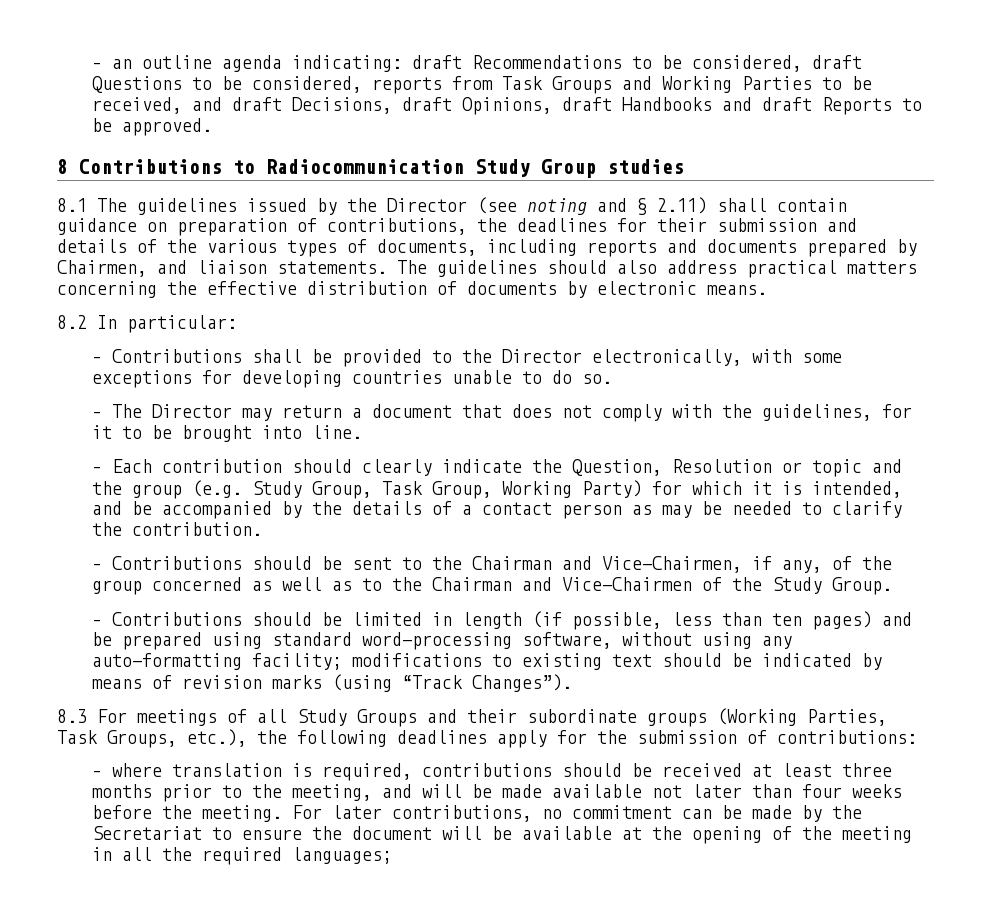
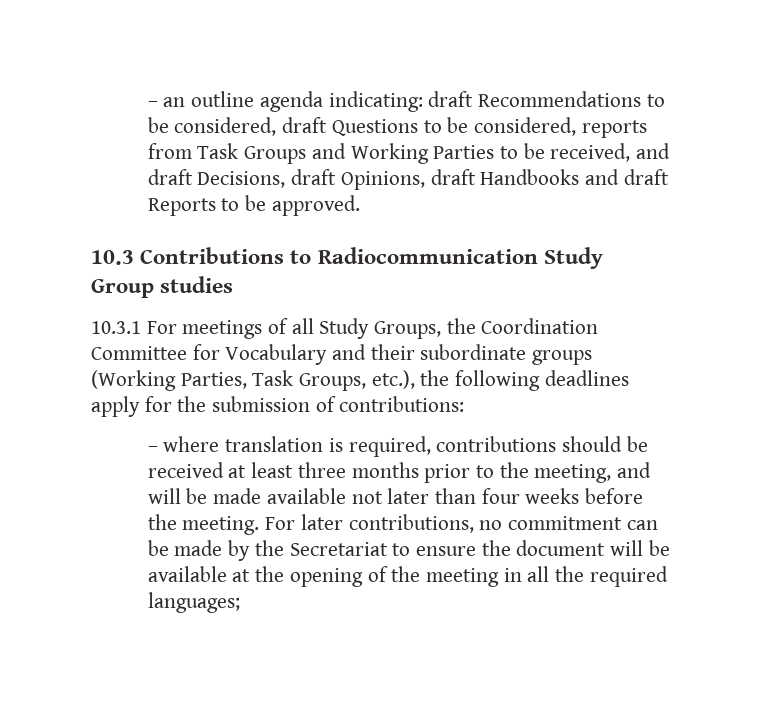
[57,159,68,174] 8 -> [91,250,134,265] 10.3
[57,197,847,215] [57,218,857,236] [57,239,917,257] [57,260,917,278] [57,281,767,298] [57,315,237,333] [91,349,842,367] [91,370,612,388] [91,404,912,422] [91,425,362,442] [91,459,902,477] [91,480,902,499] [91,501,902,519] [91,522,262,536] [91,556,892,573] [91,577,892,595] [91,611,912,630] [91,632,792,650] [91,653,882,670] [91,674,572,692] [57,709,87,723] 8.1 The guidelines issued by the Director (see noting and § 2.11) shall contain guidance on preparation of contributions, the deadlines for their submission and details of the various types of documents, including reports and documents prepared by Chairmen, and liaison statements. The guidelines should also address practical matters concerning the effective distribution of documents by electronic means. // 8.2 In particular: // – Contributions shall be provided to the Director electronically, with some exceptions for developing countries unable to do so. // – The Director may return a document that does not comply with the guidelines, for it to be brought into line. // – Each contribution should clearly indicate the Question, Resolution or topic and the group (e.g. Study Group, Task Group, Working Party) for which it is intended, and be accompanied by the details of a contact person as may be needed to clarify the contribution. // – Contributions should be sent to the Chairman and Vice-Chairmen, if any, of the group concerned as well as to the Chairman and Vice-Chairmen of the Study Group. // – Contributions should be limited in length (if possible, less than ten pages) and be prepared using standard word-processing software, without using any auto-formatting facility; modifications to existing text should be indicated by means of revision marks (using “Track Changes”). // 8.3 -> [91,321,141,334] 10.3.1
[357,709,417,727] Groups -> [374,318,599,339] [91,344,328,365] Groups, the Coordination Committee for Vocabulary

